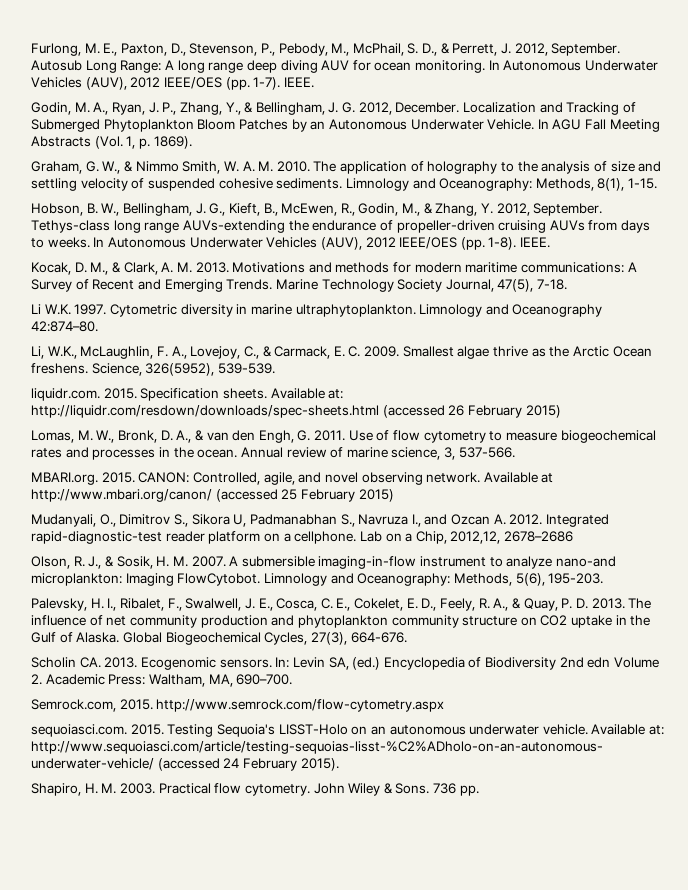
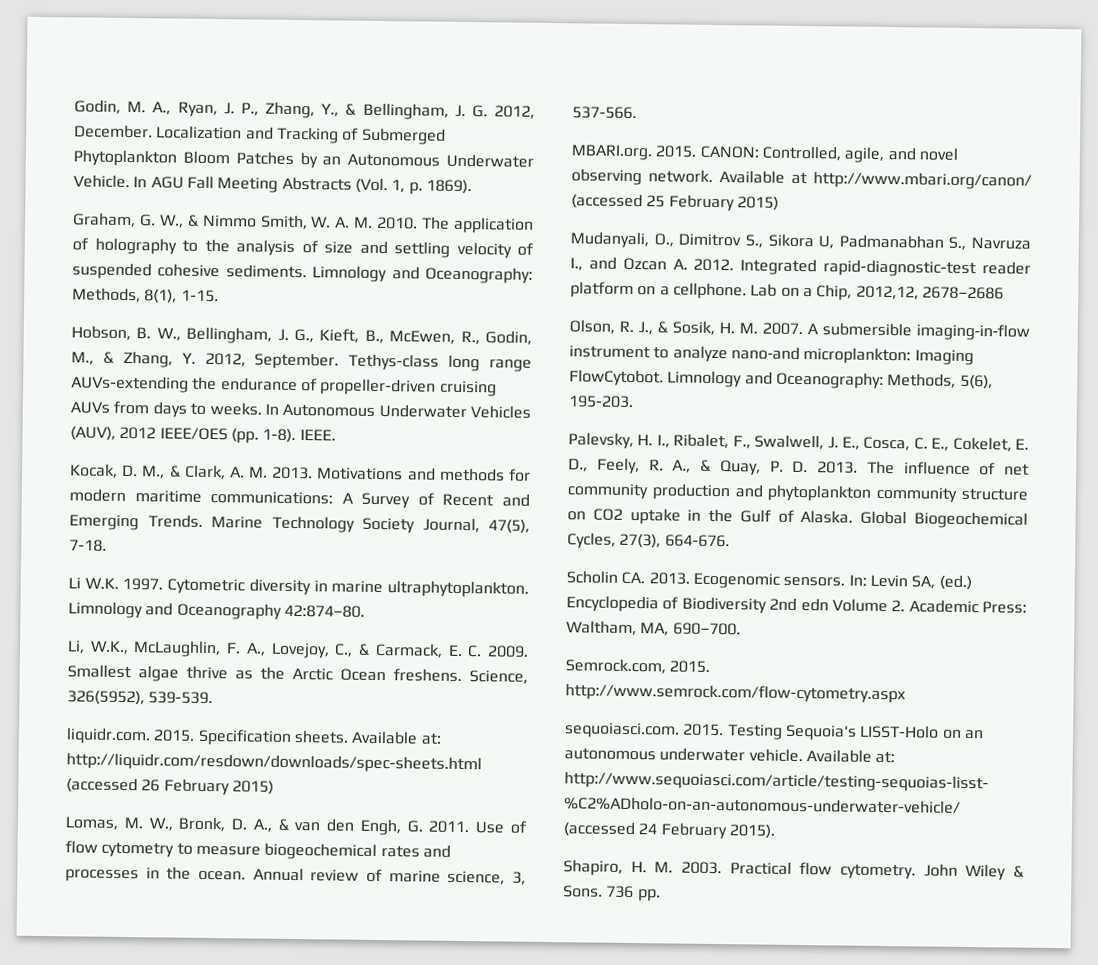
[31,43,621,56] [31,60,659,73] [31,77,314,90] Furlong, M. E., Paxton, D., Stevenson, P., Pebody, M., McPhail, S. D., & Perrett, J. 2012, September. Autosub Long Range: A long range deep diving AUV for ocean monitoring. In Autonomous Underwater Vehicles (AUV), 2012 IEEE/OES (pp. 1-7). IEEE. // -> (74, 106) none

